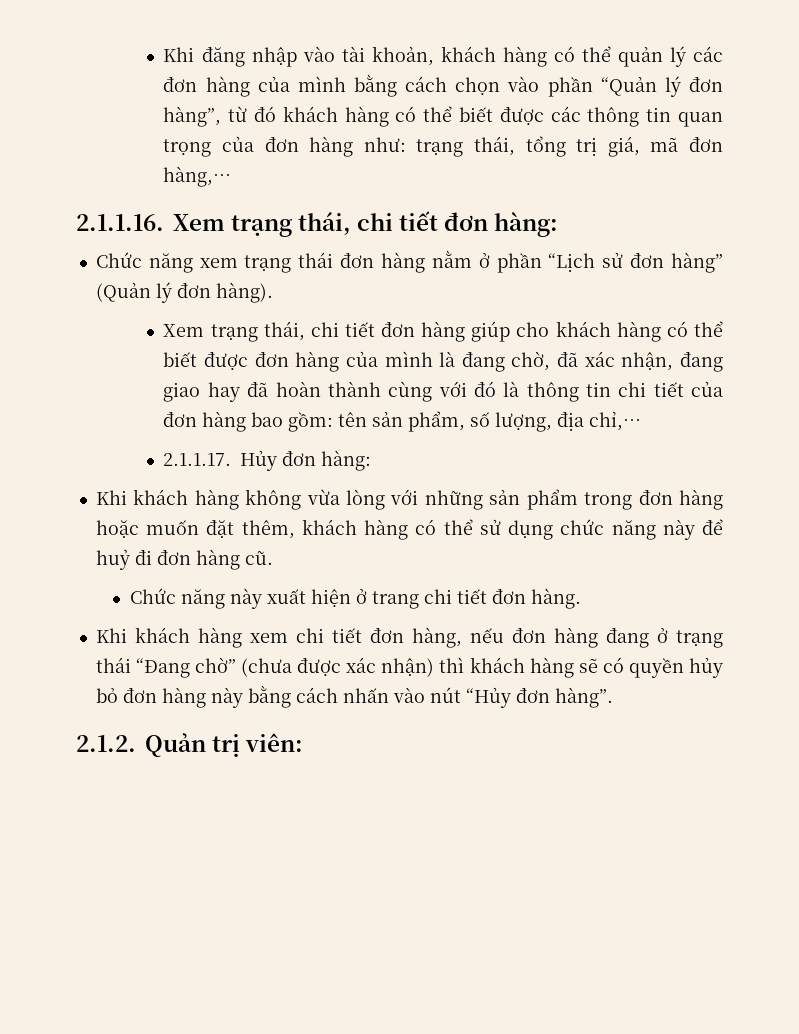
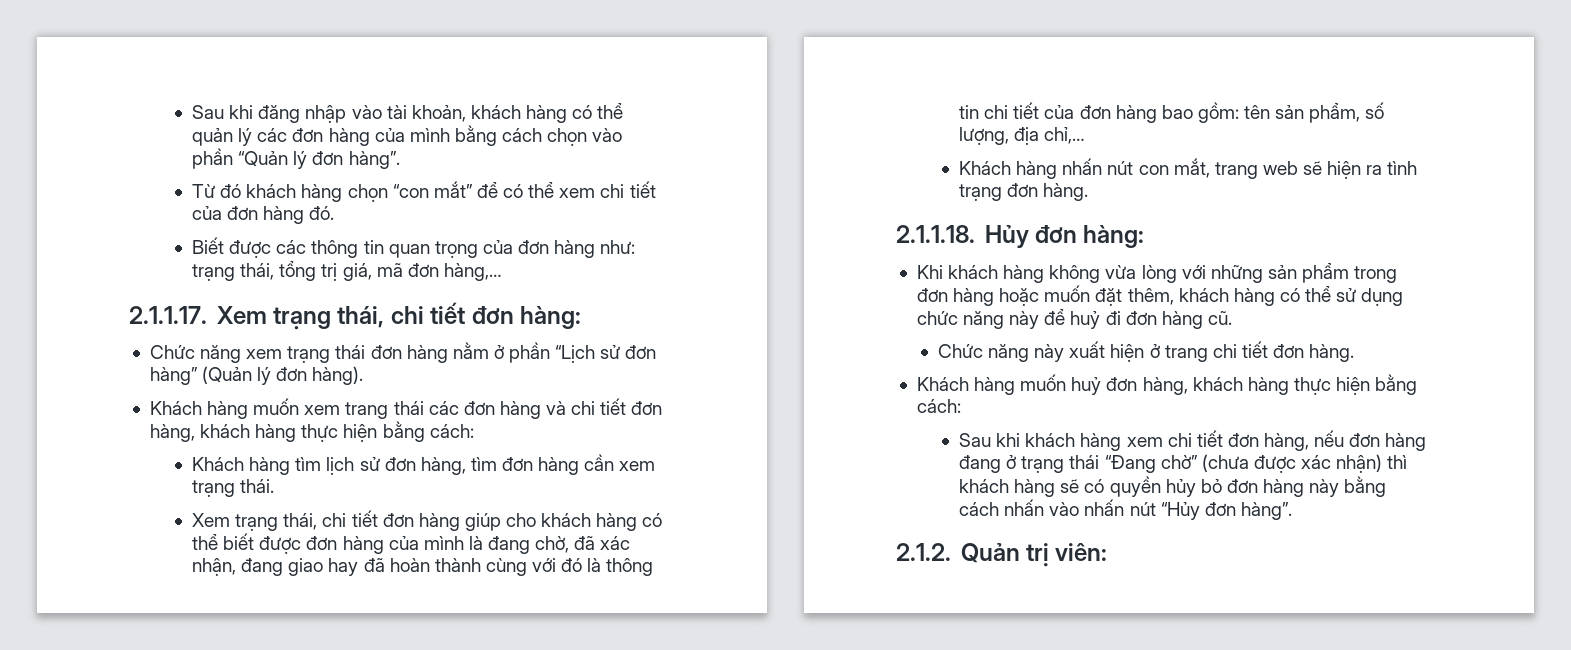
[163,47,195,62] Khi -> [191,105,254,119] Sau khi
[163,106,248,127] hàng”, từ -> [348,151,400,169] [191,184,215,198] hàng”. // Từ
[395,106,494,122] có thể biết -> [347,181,656,202] [191,206,335,224] [191,237,224,254] chọn “con mắt” để có thể xem chi tiết của đơn hàng đó. // Biết
[76,214,164,231] 2.1.1.16. -> [129,306,207,324] 2.1.1.17.
(273, 292) none -> [149,398,663,419] [149,421,474,442] [191,454,656,475] [191,479,275,497] // Khách hàng muốn xem trang thái các đơn hàng và chi tiết đơn hàng, khách hàng thực hiện bằng cách: // Khách hàng tìm lịch sử đơn hàng, tìm đơn hàng cần xem trạng thái.
[163,453,232,466] 2.1.1.17. -> [958,158,1418,179] [958,183,1089,201] [896,225,975,243] Khách hàng nhấn nút con mắt, trang web sẽ hiện ra tình trạng đơn hàng. // 2.1.1.18.
[95,628,127,643] Khi -> [916,374,1418,395] [916,399,961,413] [958,433,1021,447] Khách hàng muốn huỷ đơn hàng, khách hàng thực hiện bằng cách: // Sau khi
(425, 695) none -> [1084,499,1125,516] nhấn

